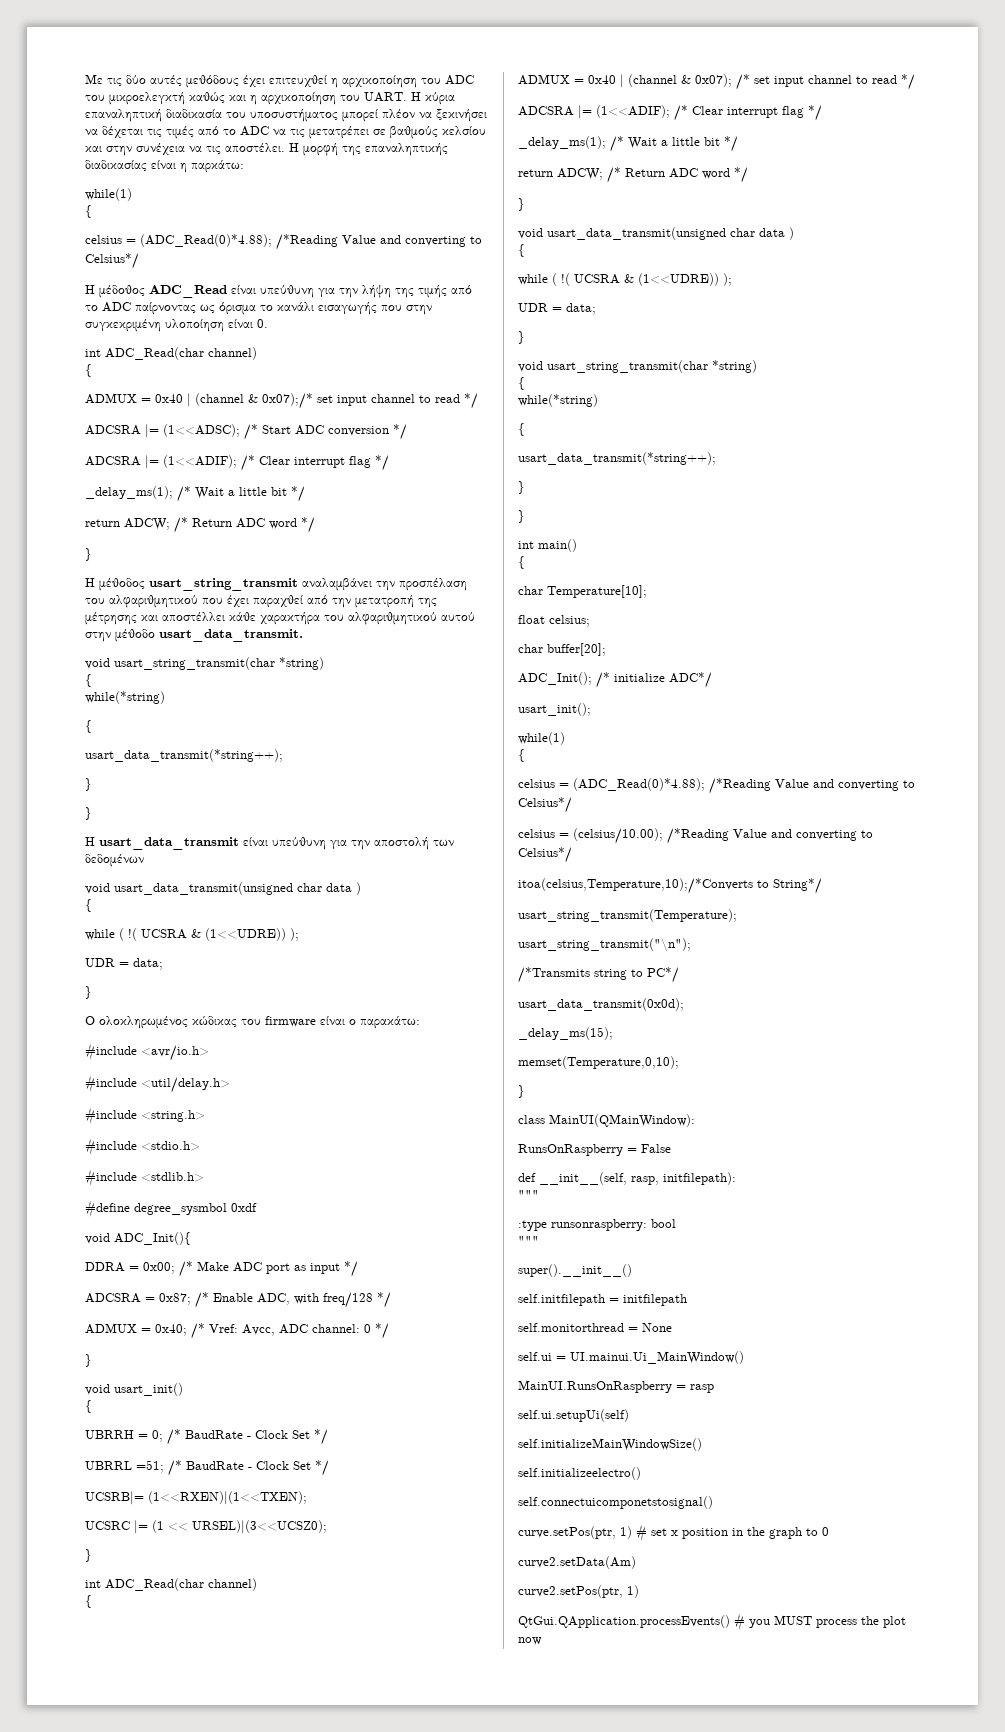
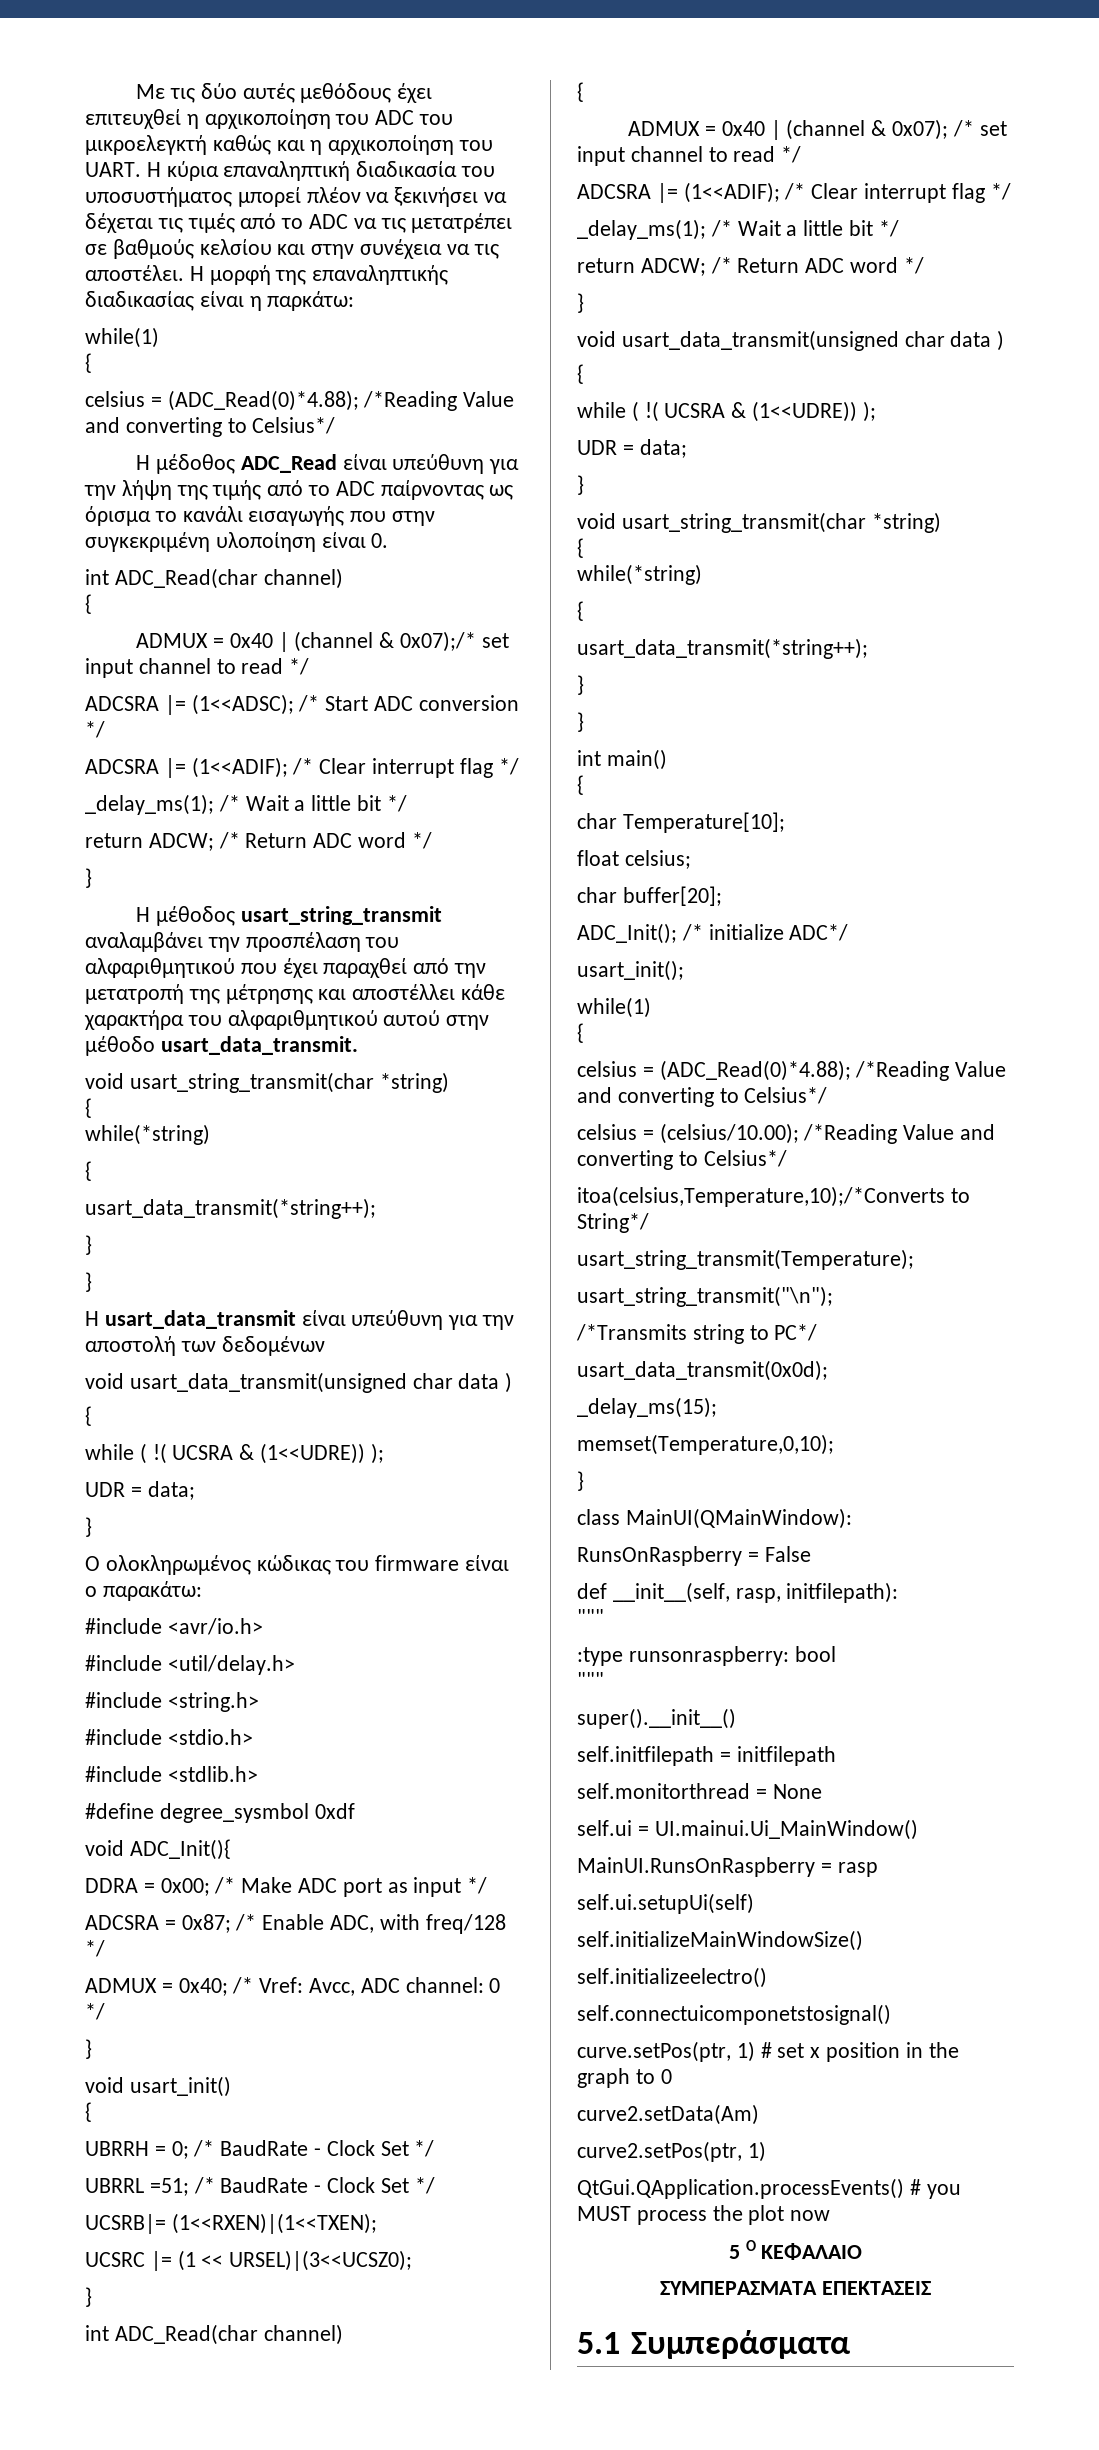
(542, 1641) none -> [728,2240,863,2260] [660,2281,931,2295] [577,2330,850,2359] // 5 Ο ΚΕΦΑΛΑΙΟ // ΣΥΜΠΕΡΑΣΜΑΤΑ ΕΠΕΚΤΑΣΕΙΣ // 5.1 Συμπεράσματα

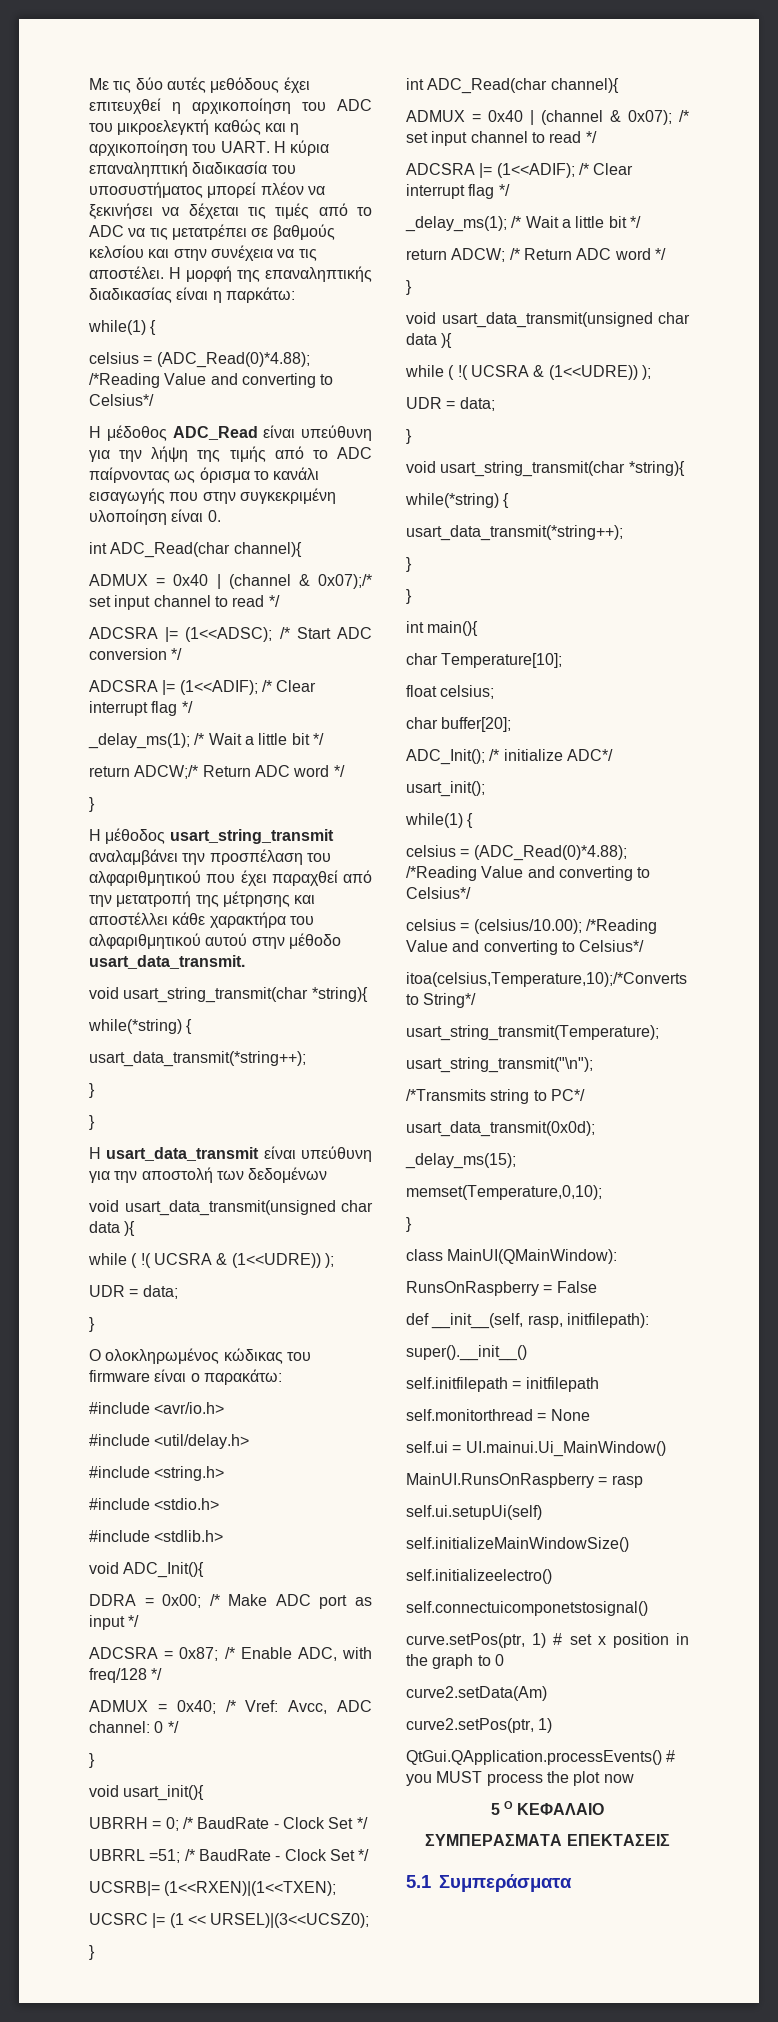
(159, 337) // -> (146, 327) none
[263,568,343,589] [85,594,92,614] channel) // { -> [233,542,302,557] channel){
[148,832,240,851] ADCW; /* -> [134,765,199,779] ADCW;/*
[379,1072,449,1093] [85,1098,92,1118] [85,1124,210,1145] *string) // { // while(*string) // -> [311,987,368,1002] [88,1019,182,1034] *string){ // while(*string)
[505,1372,513,1393] [85,1406,92,1426] ) // { -> [124,1221,136,1236] ){
[85,1803,355,1823] // #define degree_sysmbol 0xdf -> (224, 1536) none
[129,2076,231,2097] [85,2102,92,2122] usart_init() // { -> [123,1785,205,1801] usart_init(){
[263,2324,343,2345] [577,82,584,102] channel) // { -> [550,78,619,93] channel){
[997,330,1005,351] [577,364,584,384] ) // { -> [441,333,453,348] ){
[871,512,941,533] [577,538,584,558] [577,564,702,585] *string) // { // while(*string) // -> [628,461,685,476] [405,493,499,508] *string){ // while(*string)
[606,749,667,770] [577,775,584,795] main() // { -> [427,621,479,636] main(){
(651, 1007) // -> (463, 820) none
[577,1609,604,1625] [577,1646,836,1666] [577,1672,604,1688] // """ // :type runsonraspberry: bool // """ -> (649, 1320) none

